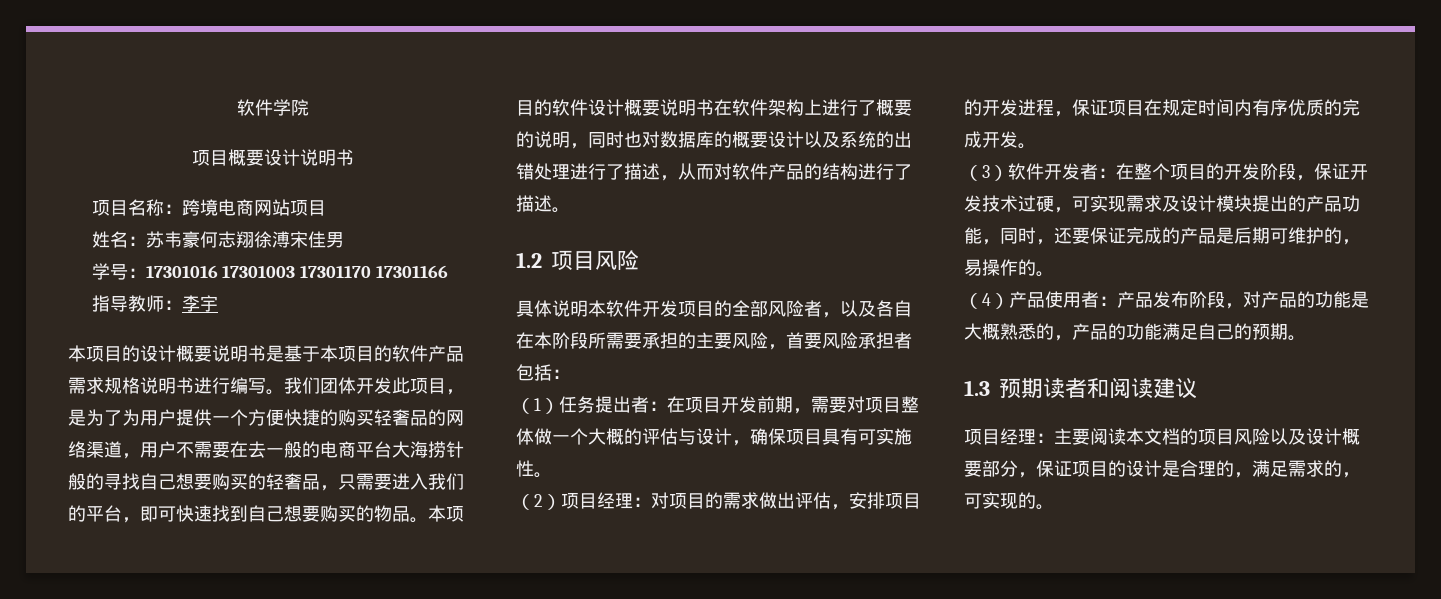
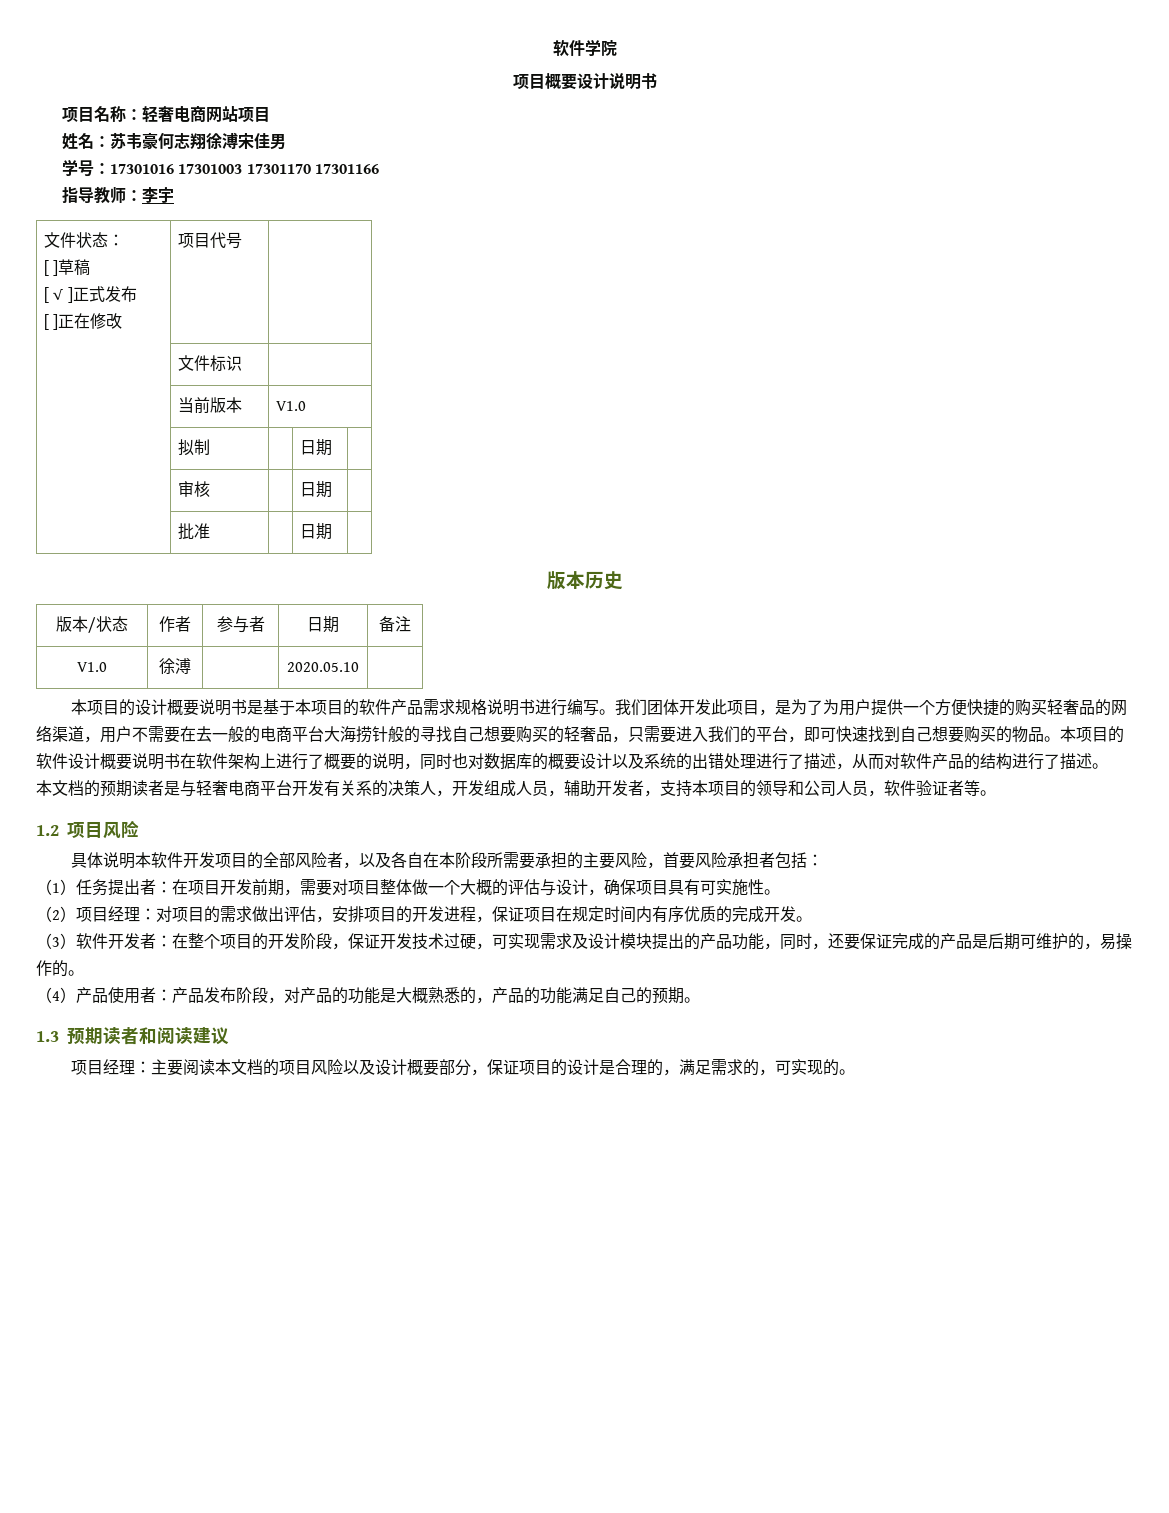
[181,199,218,216] 跨境 -> [142,106,175,123] 轻奢
(218, 303) none -> [44,232,125,248] [44,259,91,276] [44,286,137,303] [44,313,123,330] [178,232,243,249] [178,355,243,372] [178,397,243,414] [276,401,307,411] [178,439,211,456] [300,439,333,456] [178,481,211,497] [300,481,333,498] [178,523,211,540] [300,523,333,540] [546,571,623,590] [56,616,128,633] [159,616,191,632] [216,616,265,633] [307,616,339,633] [379,616,411,632] [77,662,107,672] [159,658,191,675] [287,662,359,672] // 文件状态： // [ ]草稿 // [ √ ]正式发布 // [ ]正在修改 | 项目代号 | // | 文件标识 | // | 当前版本 | V1.0 // | 拟制 | | 日期 | // | 审核 | | 日期 | // | 批准 | | 日期 | // 版本历史 // 版本/状态 | 作者 | 参与者 | 日期 | 备注 // V1.0 | 徐溥 | | 2020.05.10 |
(570, 210) none -> [36,780,996,797] // 本文档的预期读者是与轻奢电商平台开发有关系的决策人，开发组成人员，辅助开发者，支持本项目的领导和公司人员，软件验证者等。

